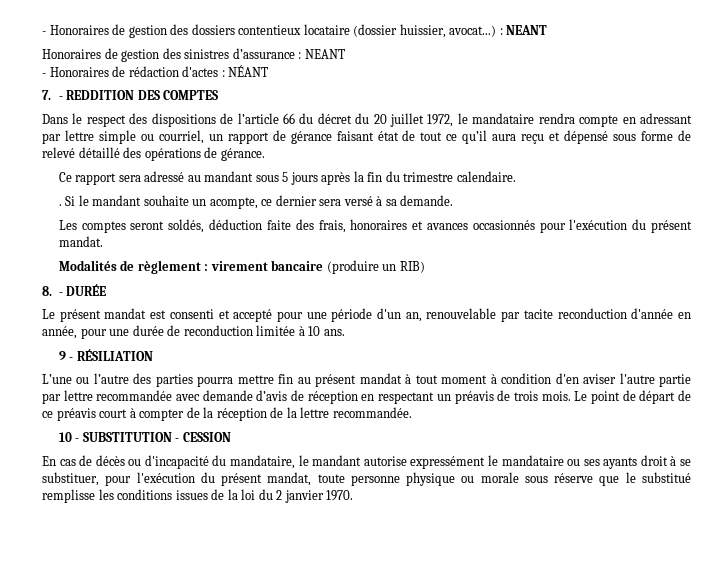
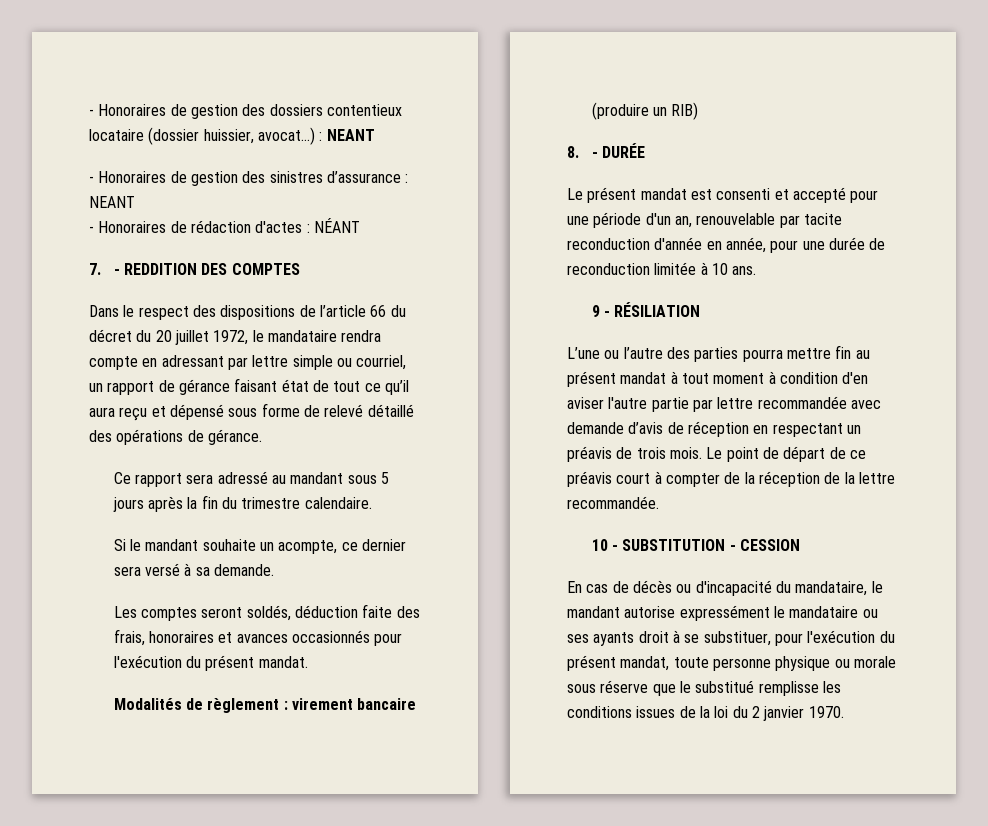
(548, 30) none -> [89,176,94,183] -
[58,204,62,206] . -> (372, 503) none

